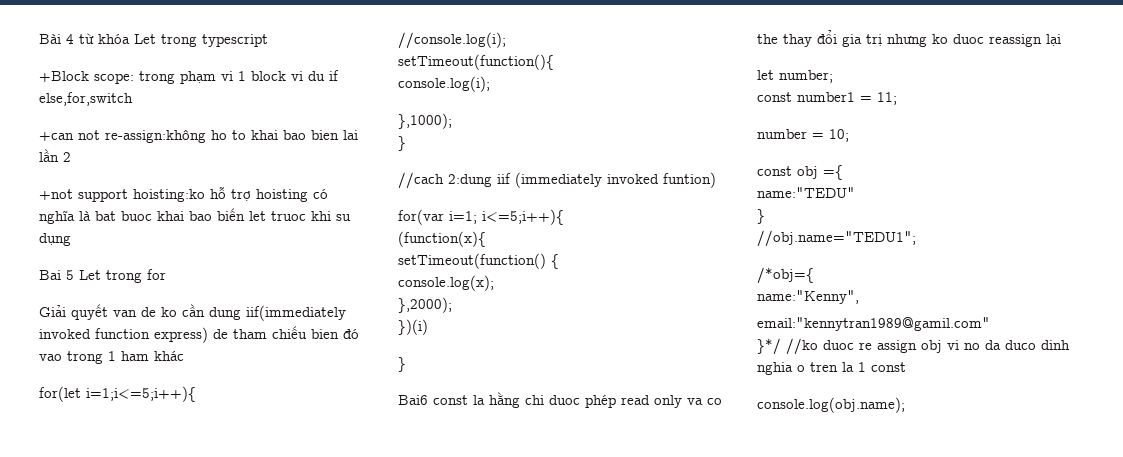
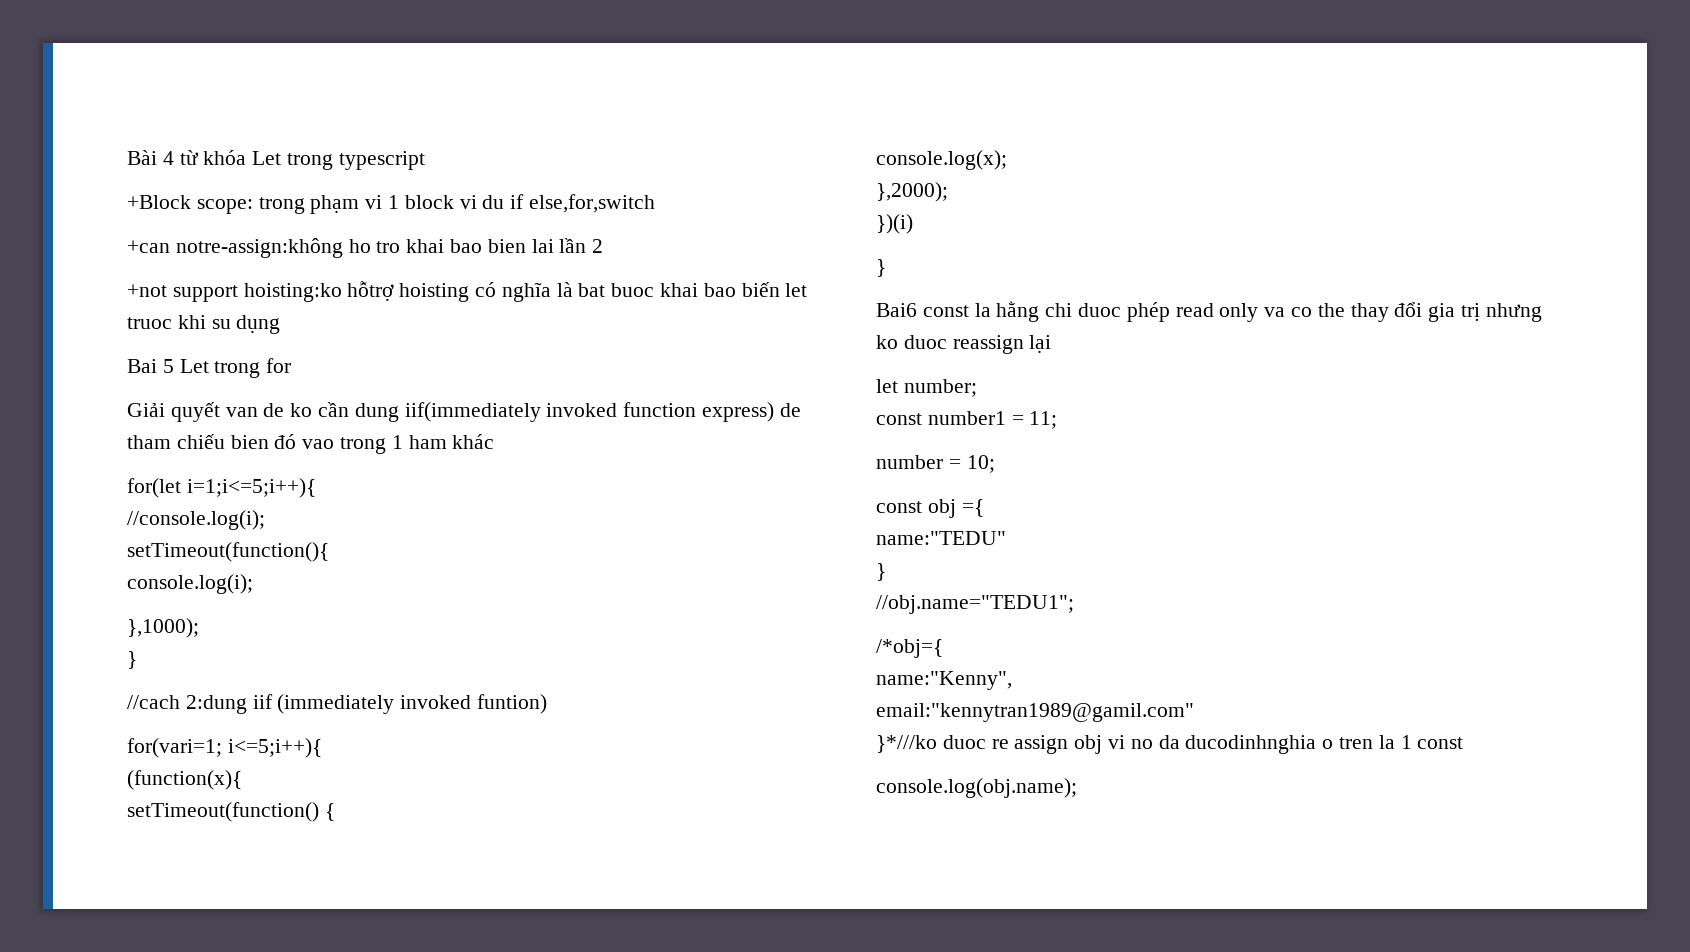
[78,129,246,143] not re-assign:không ho to -> [175,238,401,258] notre-assign:không ho tro
[210,186,251,201] hỗ trợ -> [347,281,395,301] hỗtrợ
[398,209,477,225] for(var i=1; -> [127,738,222,758] for(vari=1;
[757,338,818,355] }*/ //ko -> [876,735,937,753] }*///ko
[1005,340,1070,350] [757,362,793,375] duco dinh nghia -> [1185,735,1317,754] ducodinhnghia

